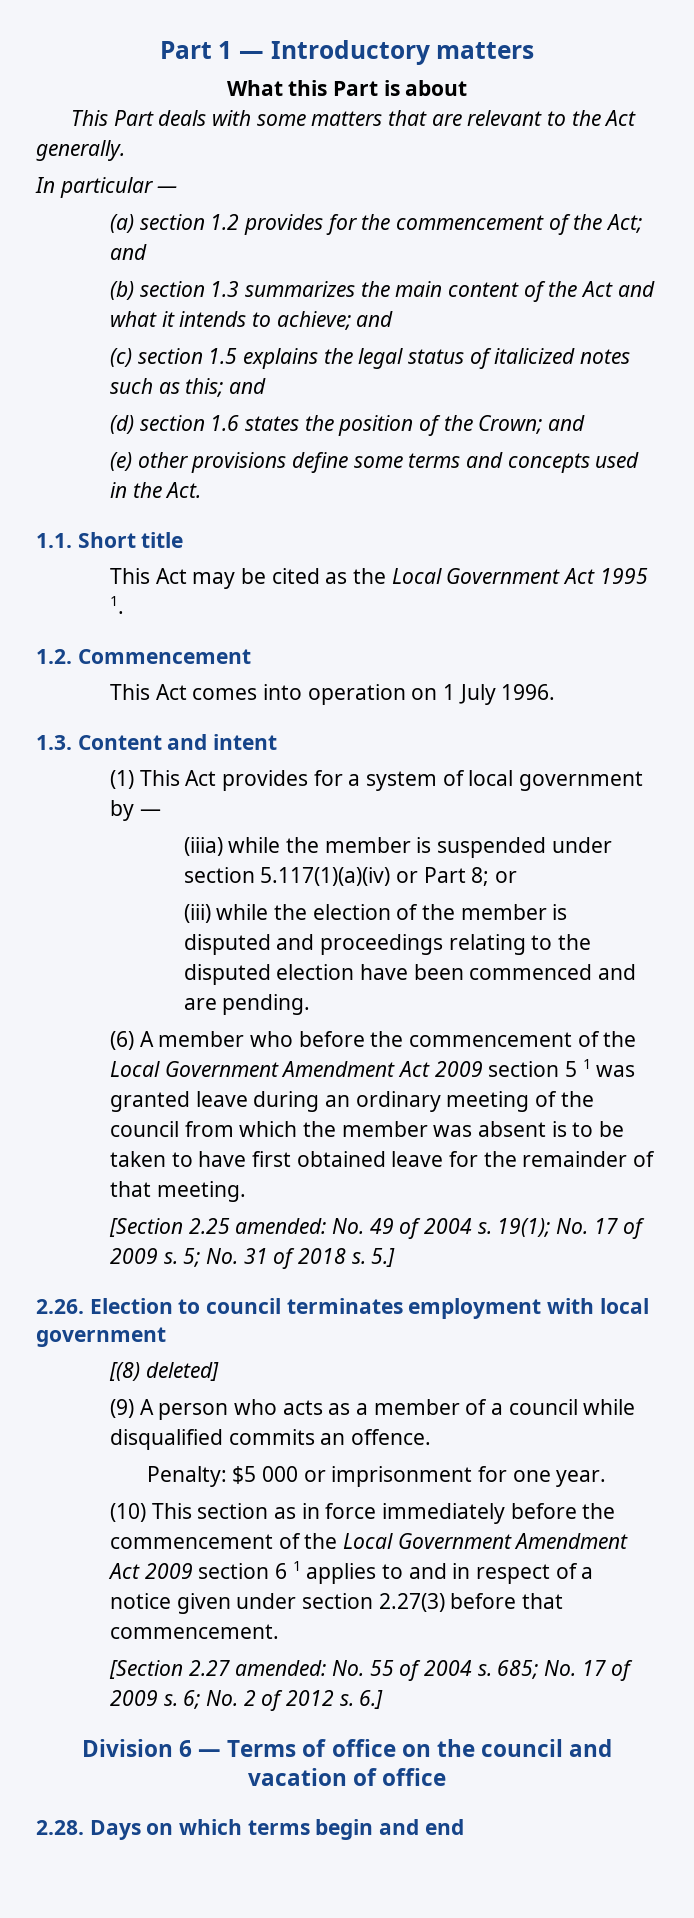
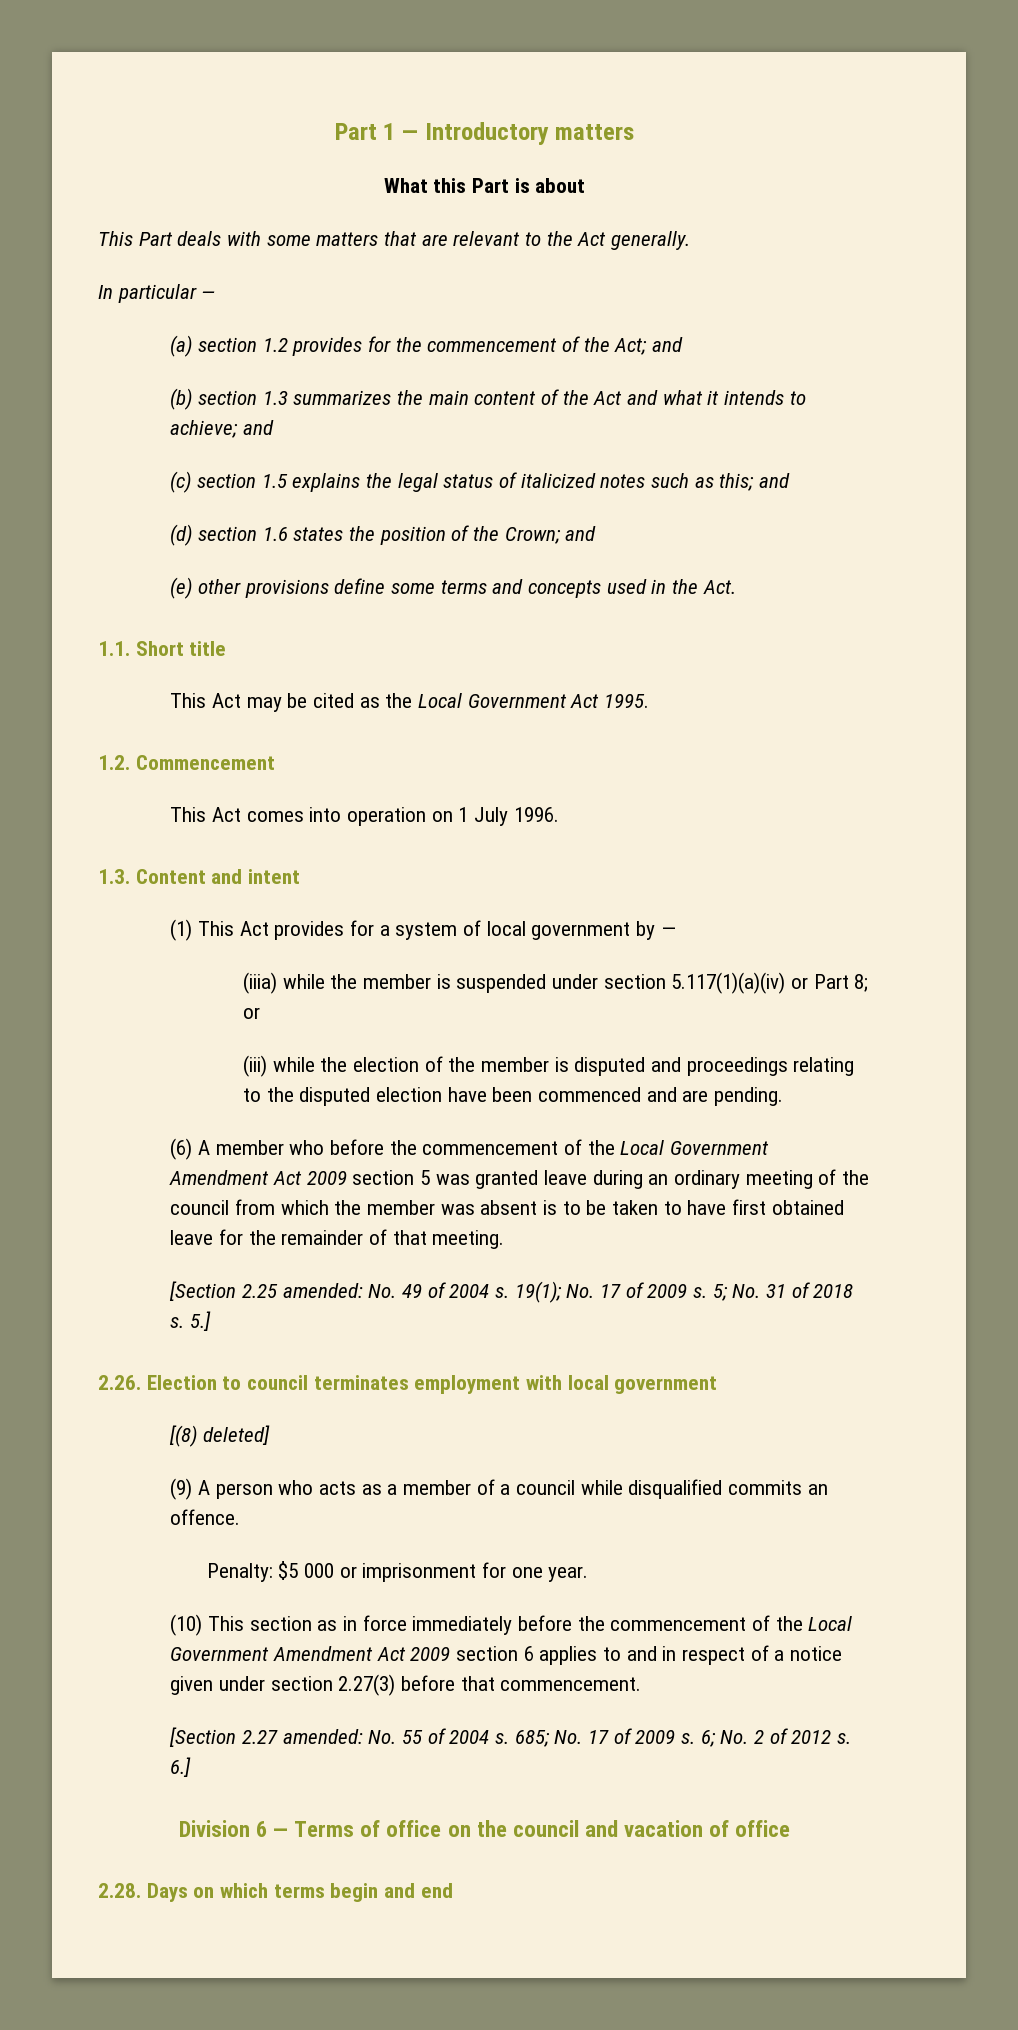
[599,568,648,584] [109,596,124,614] 1995 1. -> [604,694,650,708] 1995.
[582,1059,591,1069] 1 -> (431, 1177) none
[292,1561,301,1571] 1 -> (534, 1653) none

